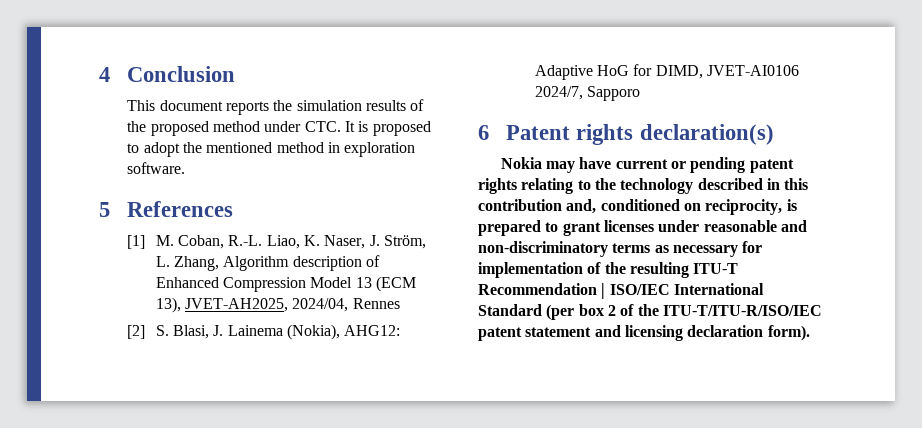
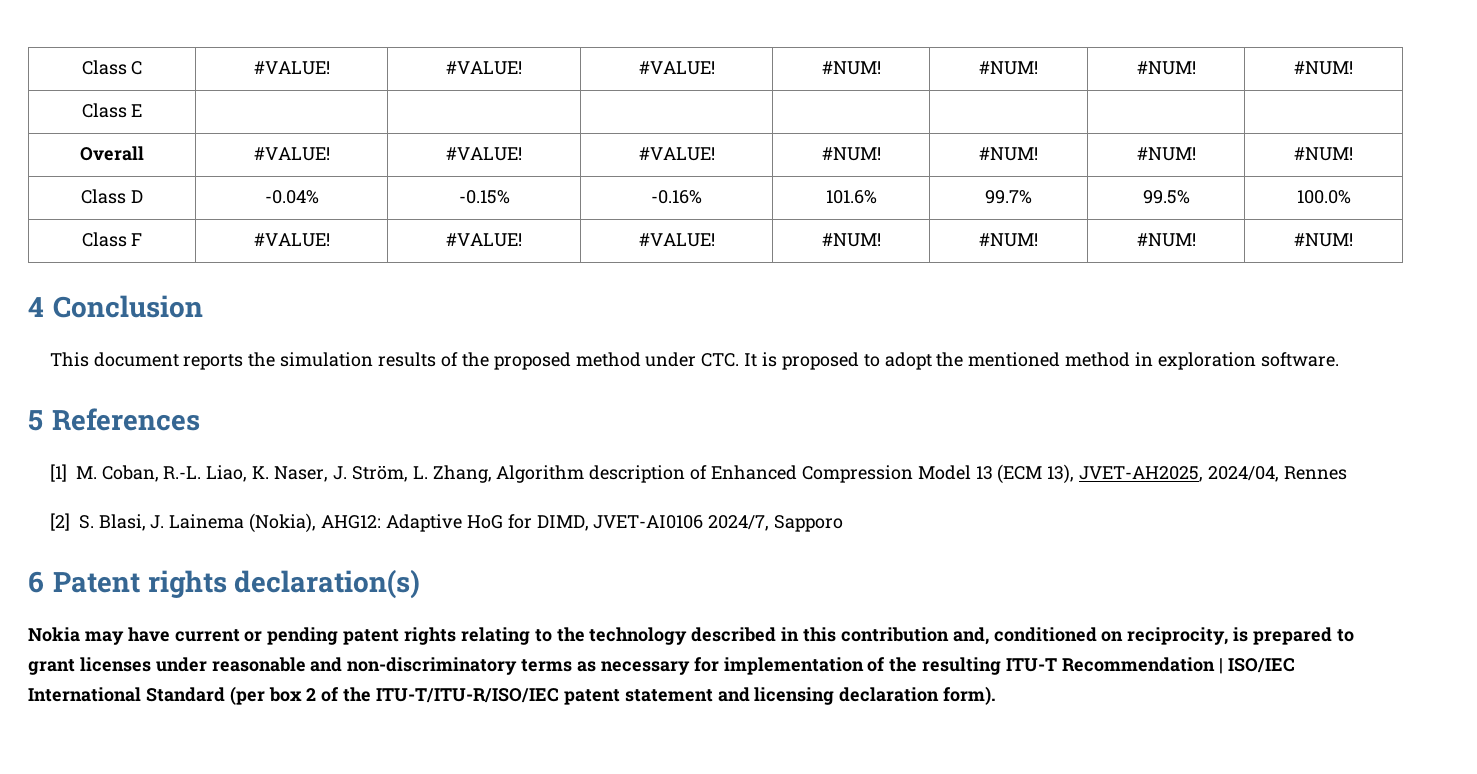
(99, 74) none -> [81,60,143,75] [253,61,330,75] [446,61,522,75] [638,61,715,75] [821,61,881,75] [978,61,1038,75] [1136,61,1196,75] [1294,61,1353,75] [81,103,143,118] [80,146,144,161] [253,147,330,161] [446,147,522,161] [638,147,715,161] [821,147,881,161] [978,147,1038,161] [1136,147,1196,161] [1294,147,1353,161] [81,189,143,204] [264,190,319,204] [458,190,510,204] [650,190,702,204] [825,190,877,204] [984,190,1032,204] [1142,190,1190,204] [1296,190,1351,204] [81,232,143,247] [253,233,330,247] [446,233,522,247] [638,233,715,247] [821,233,881,247] [978,233,1038,247] [1136,233,1196,247] [1294,233,1353,247] Class C | #VALUE! | #VALUE! | #VALUE! | #NUM! | #NUM! | #NUM! | #NUM! // Class E | | | | | | | // Overall | #VALUE! | #VALUE! | #VALUE! | #NUM! | #NUM! | #NUM! | #NUM! // Class D | -0.04% | -0.15% | -0.16% | 101.6% | 99.7% | 99.5% | 100.0% // Class F | #VALUE! | #VALUE! | #VALUE! | #NUM! | #NUM! | #NUM! | #NUM! //

